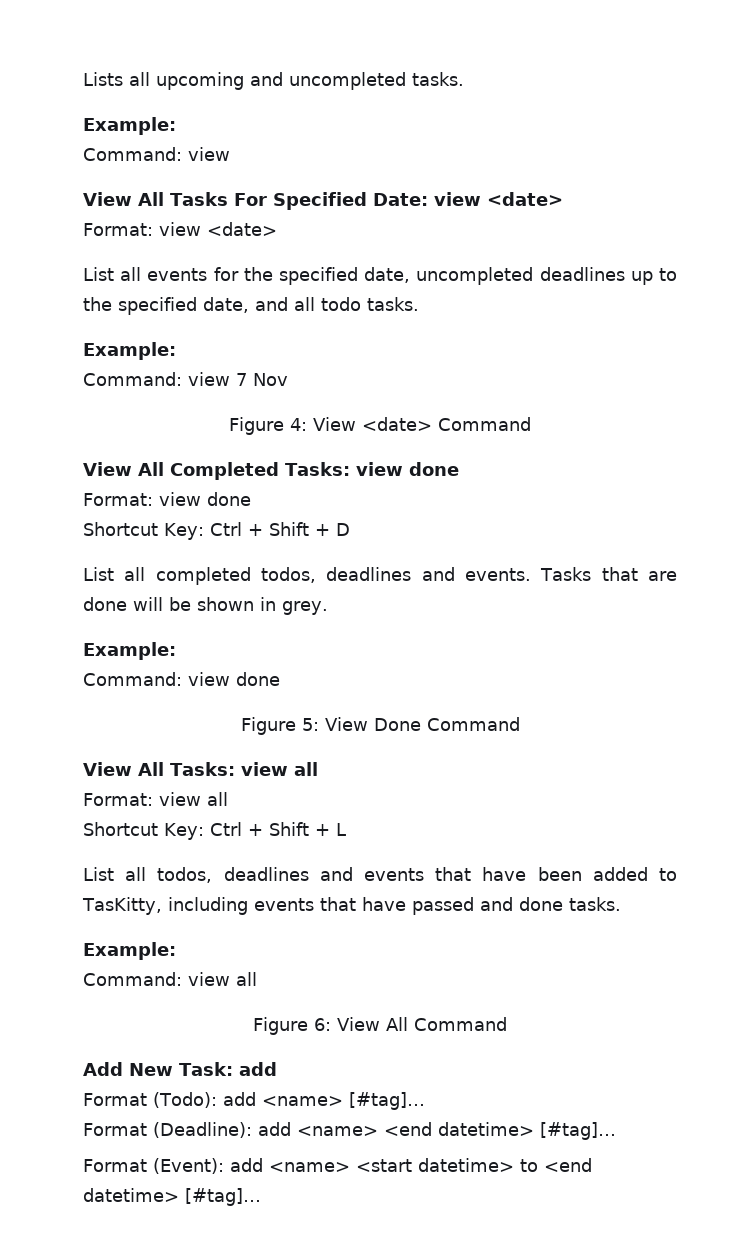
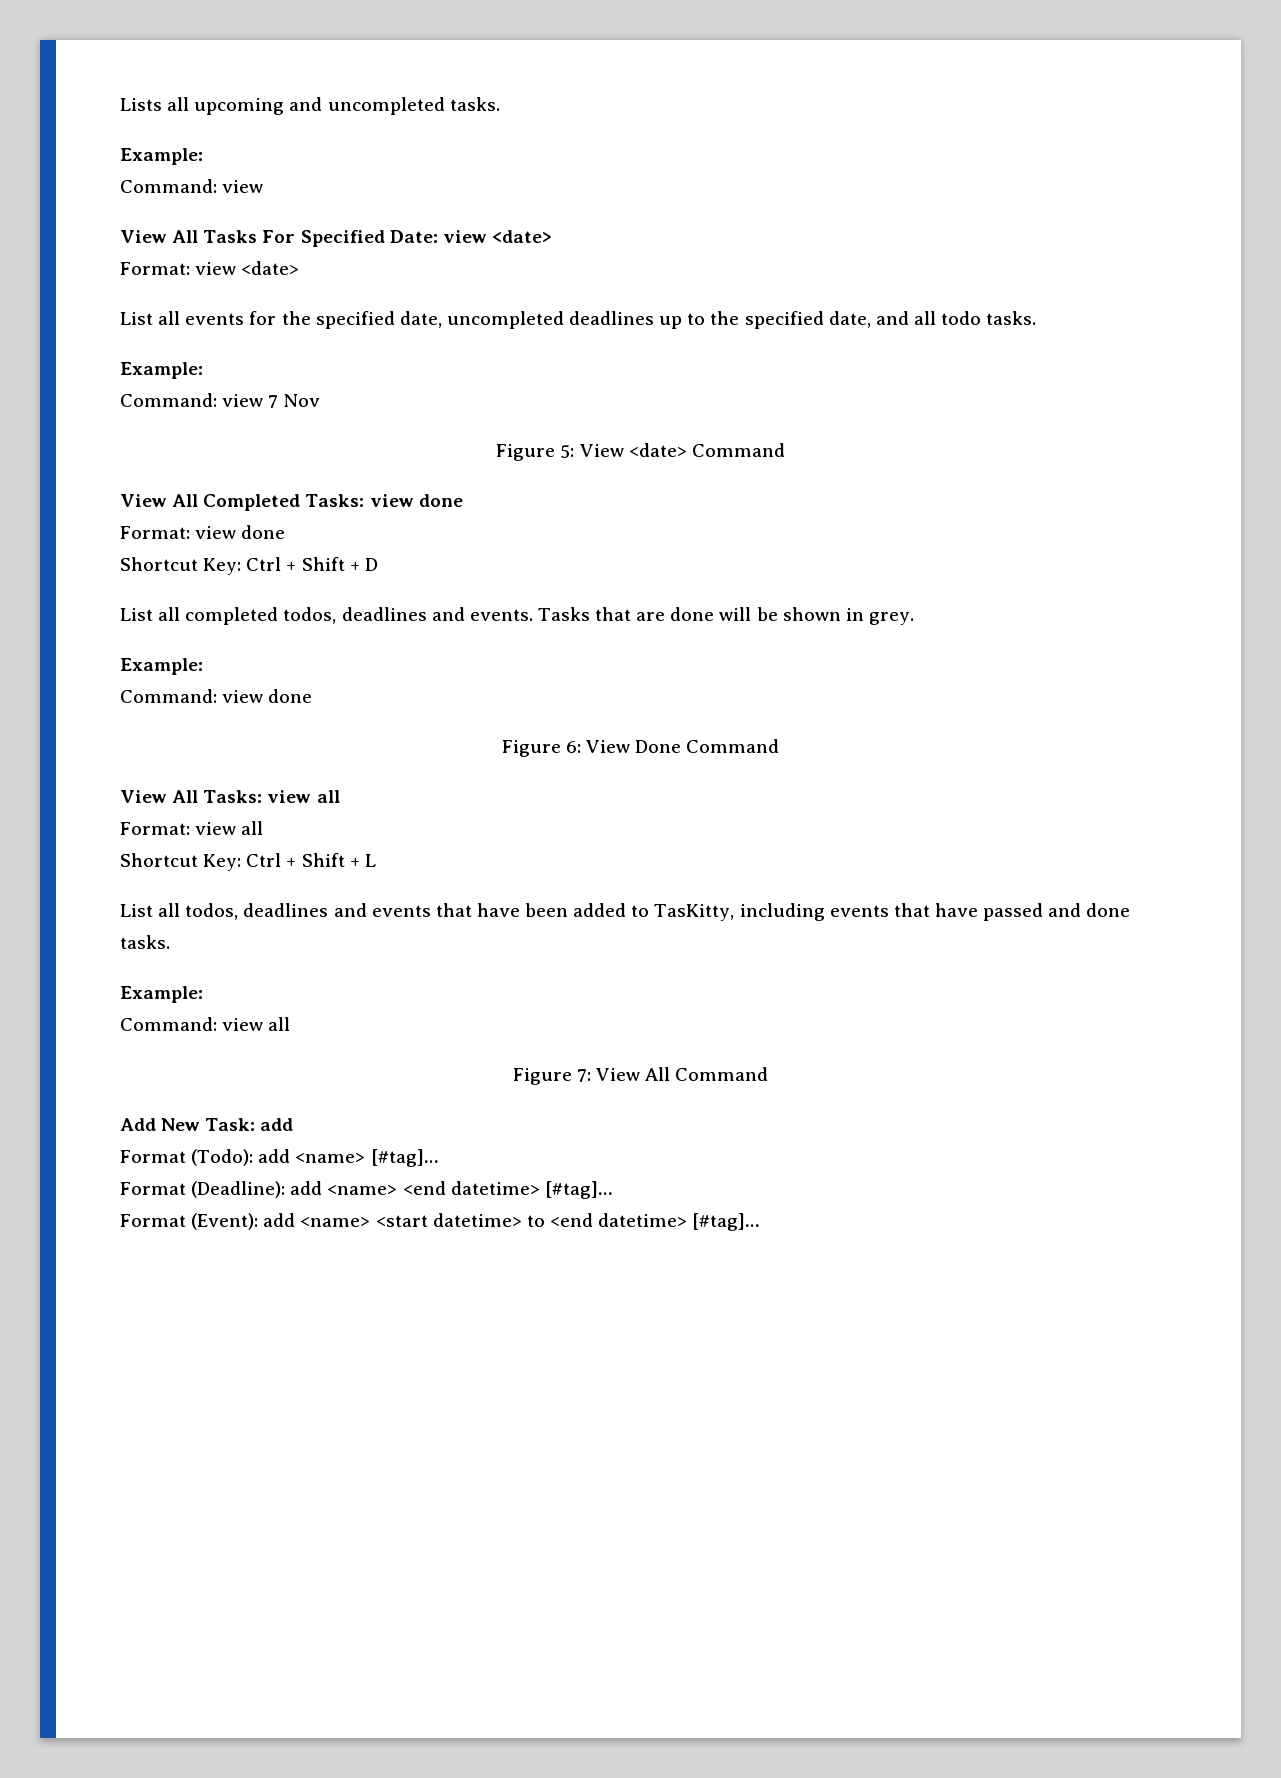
[289,418,307,431] 4: -> [560,445,575,458] 5:
[301,718,319,731] 5: -> [565,741,581,753] 6:
[313,1018,331,1031] 6: -> [576,1069,591,1082] 7:

